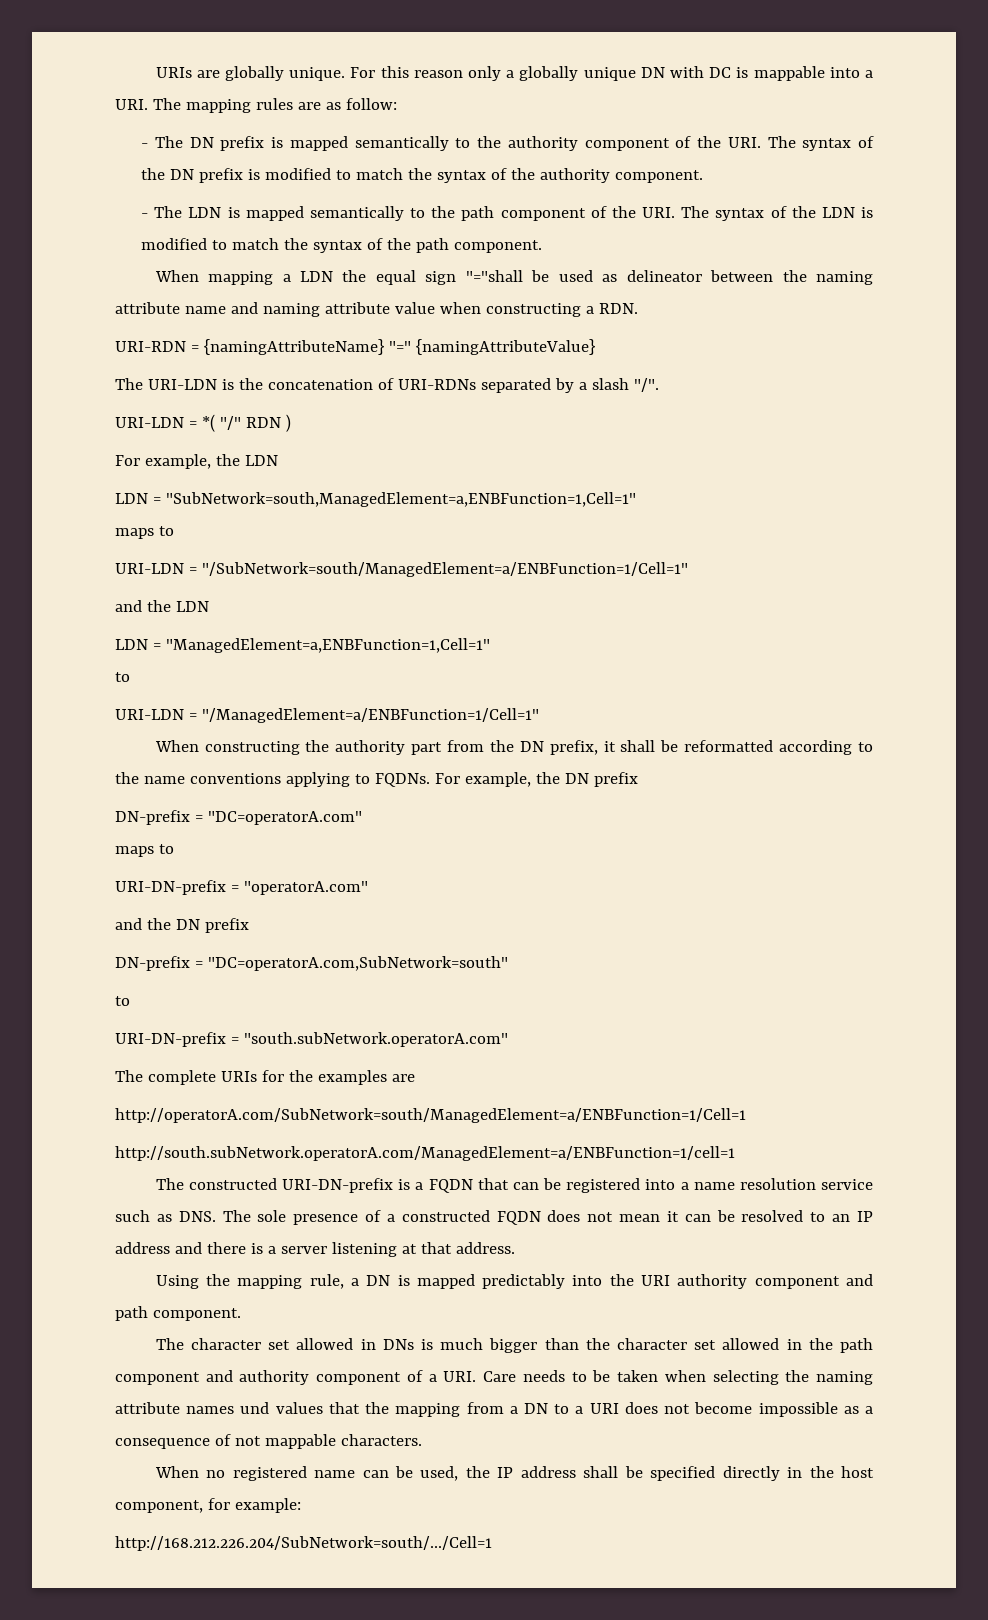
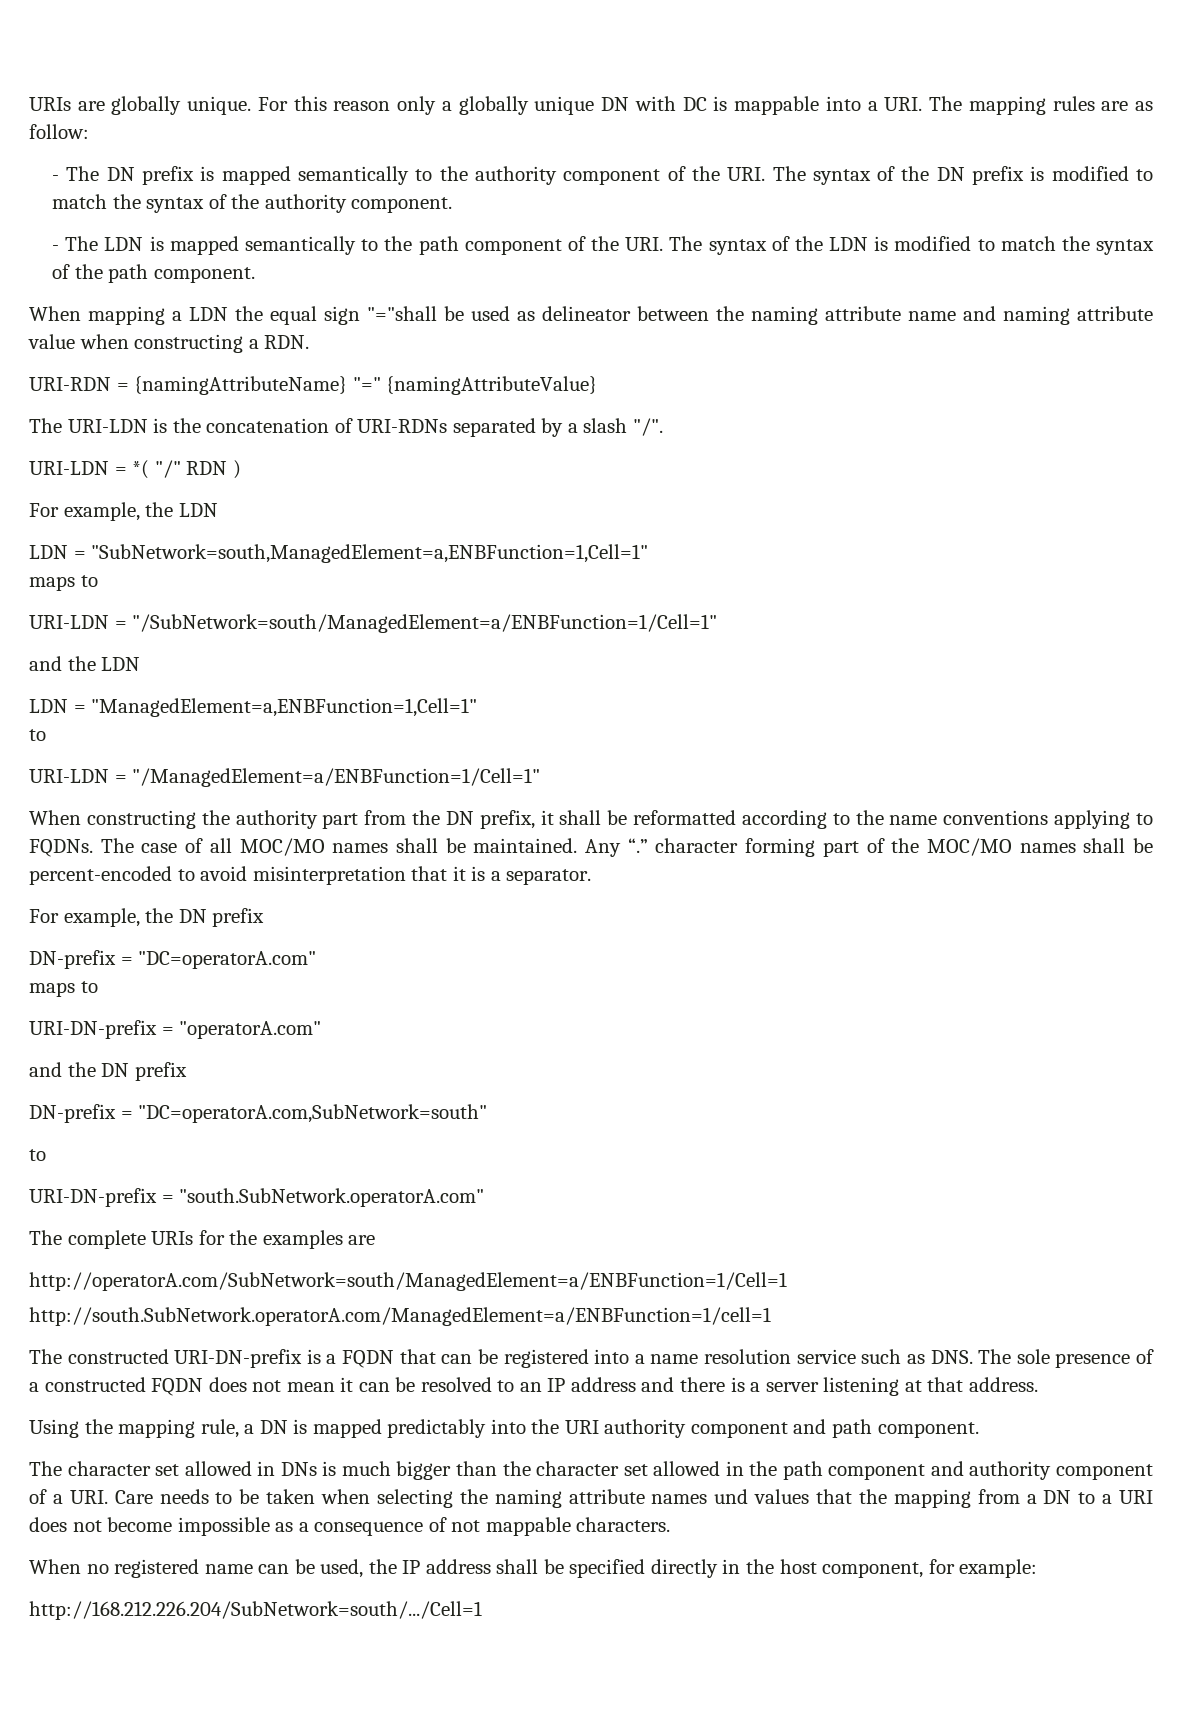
(430, 780) none -> [100,838,1154,857] [29,866,592,885] The case of all MOC/MO names shall be maintained. Any “.” character forming part of the MOC/MO names shall be percent-encoded to avoid misinterpretation that it is a separator. //
[243,1032,508,1047] "south.subNetwork.operatorA.com" -> [179,1188,485,1207] "south.SubNetwork.operatorA.com"
[115,1146,735,1161] http://south.subNetwork.operatorA.com/ManagedElement=a/ENBFunction=1/cell=1 -> [29,1307,771,1326] http://south.SubNetwork.operatorA.com/ManagedElement=a/ENBFunction=1/cell=1

